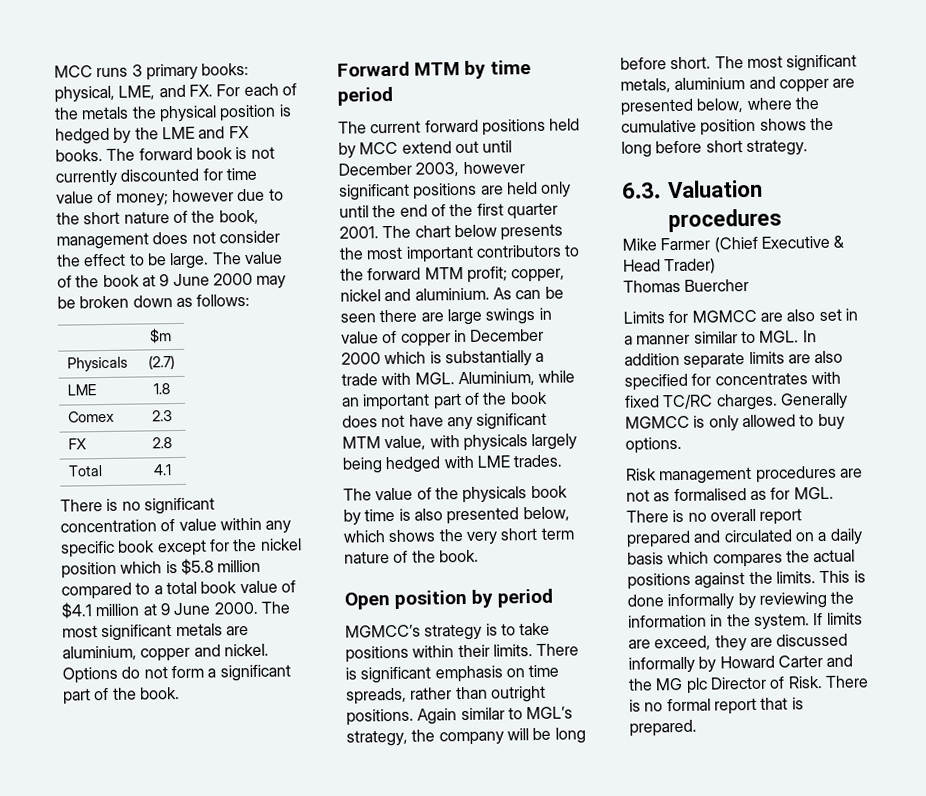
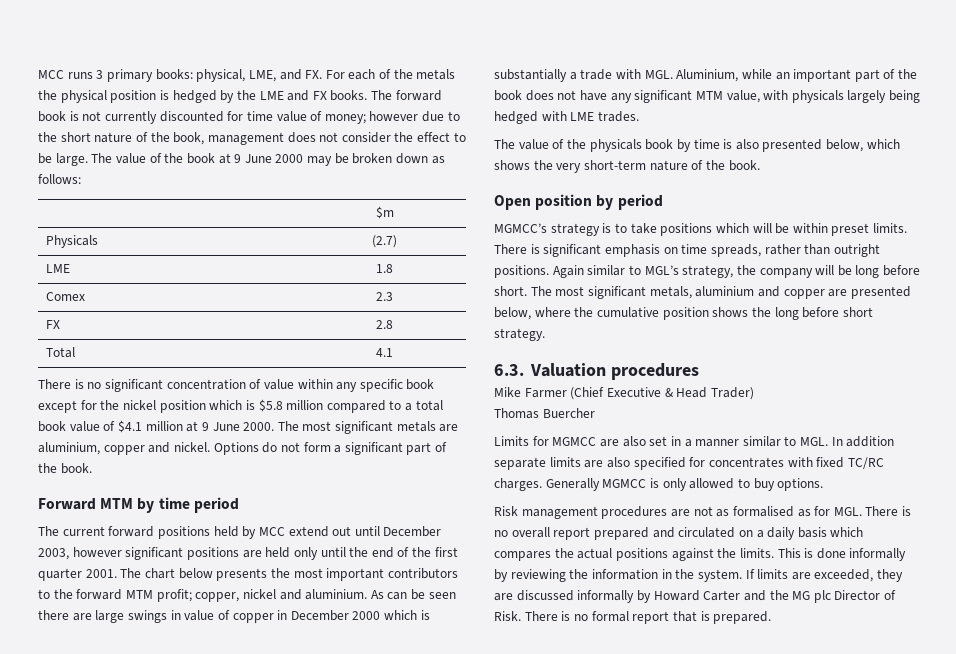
[500,527,574,541] short term -> [583,160,646,170] short-term
[412,644,490,658] within their -> [715,223,870,236] which will be within preset
[654,635,712,651] exceed, -> [814,569,874,582] exceeded,

